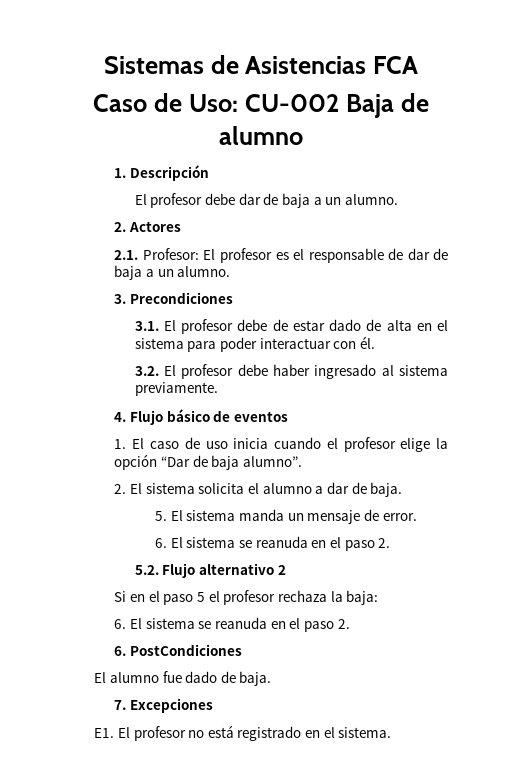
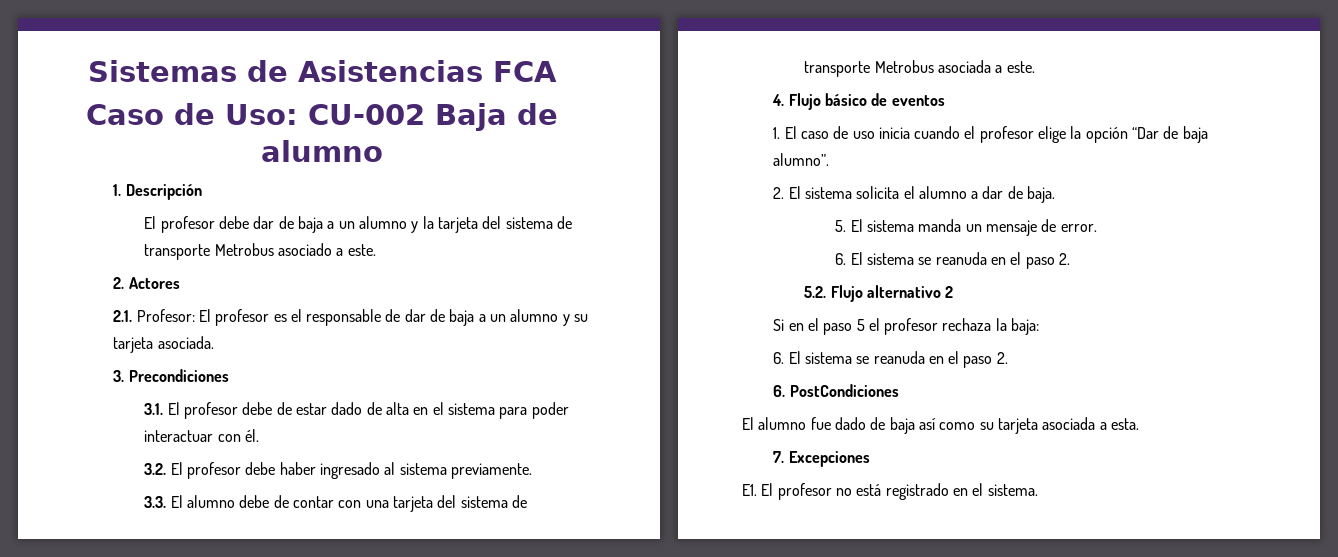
[344,194,398,205] alumno. -> [358,216,572,233] [144,243,376,260] alumno y la tarjeta del sistema de transporte Metrobus asociado a este.
[177,266,231,277] alumno. -> [510,309,589,326] [113,336,214,353] alumno y su tarjeta asociada.
(218, 389) none -> [144,495,527,512] [804,60,1035,77] // 3.3. El alumno debe de contar con una tarjeta del sistema de transporte Metrobus asociada a este.
[239,671,272,686] baja. -> [889,417,1139,434] baja así como su tarjeta asociada a esta.

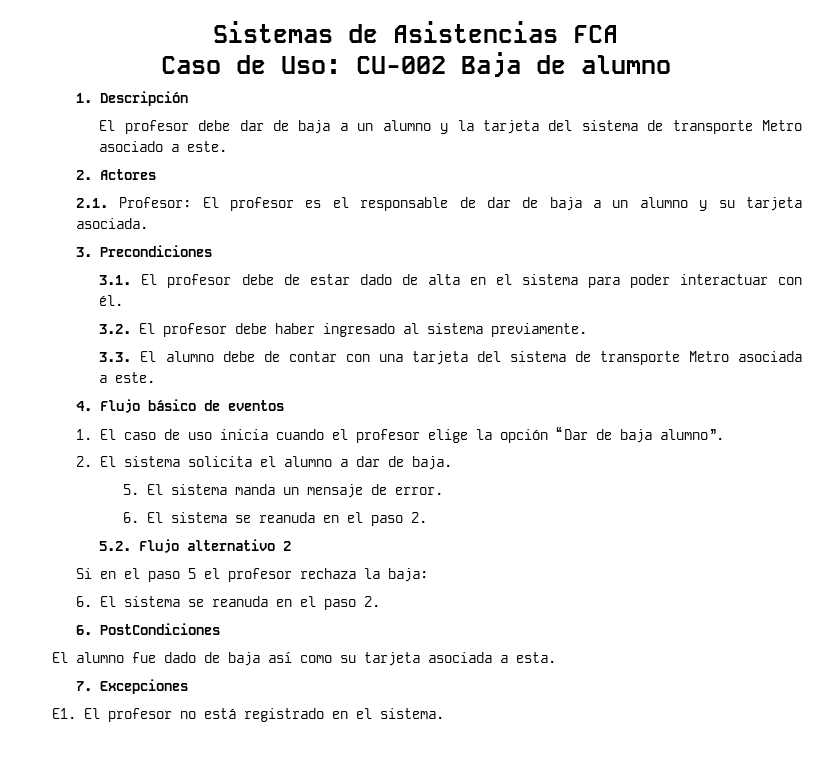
[214,243,274,256] Metrobus -> [761,120,802,131] Metro
[874,60,934,73] Metrobus -> [688,351,729,362] Metro

